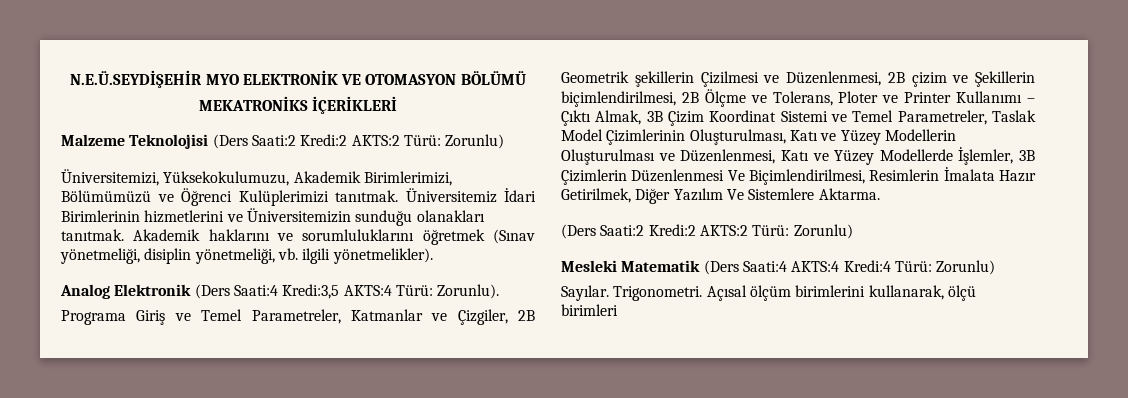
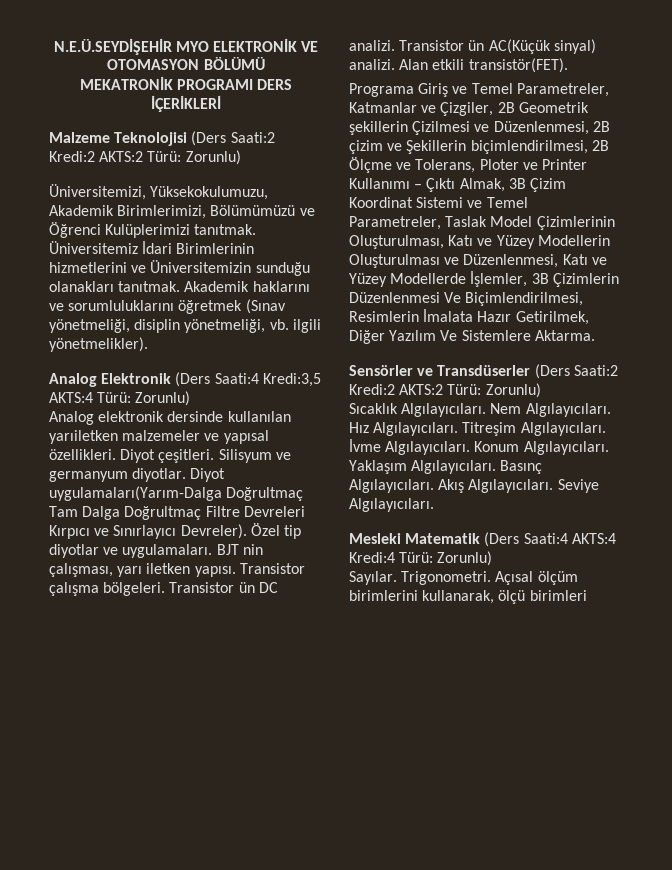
[198,96,308,111] MEKATRONİKS -> [79,76,293,90] MEKATRONİK PROGRAMI DERS
[437,284,500,299] Zorunlu). -> [135,391,191,406] [49,411,291,425] [49,430,269,444] [49,449,291,463] [49,468,226,482] [49,486,304,501] [49,506,305,520] [49,523,301,539] [49,544,263,558] [49,563,305,577] [49,582,278,596] [349,39,596,54] [349,58,568,73] Zorunlu) // Analog elektronik dersinde kullanılan yarıiletken malzemeler ve yapısal özellikleri. Diyot çeşitleri. Silisyum ve germanyum diyotlar. Diyot uygulamaları(Yarım-Dalga Doğrultmaç Tam Dalga Doğrultmaç Filtre Devreleri Kırpıcı ve Sınırlayıcı Devreler). Özel tip diyotlar ve uygulamaları. BJT nin çalışması, yarı iletken yapısı. Transistor çalışma bölgeleri. Transistor ün DC analizi. Transistor ün AC(Küçük sinyal) analizi. Alan etkili transistör(FET).
[561,224,853,239] (Ders Saati:2 Kredi:2 AKTS:2 Türü: Zorunlu) -> [349,364,618,379] [349,383,541,398] [349,403,611,417] [349,422,606,436] [349,439,609,455] [349,460,543,474] [349,479,599,493] [349,498,434,512] Sensörler ve Transdüserler (Ders Saati:2 Kredi:2 AKTS:2 Türü: Zorunlu) // Sıcaklık Algılayıcıları. Nem Algılayıcıları. Hız Algılayıcıları. Titreşim Algılayıcıları. İvme Algılayıcıları. Konum Algılayıcıları. Yaklaşım Algılayıcıları. Basınç Algılayıcıları. Akış Algılayıcıları. Seviye Algılayıcıları.

